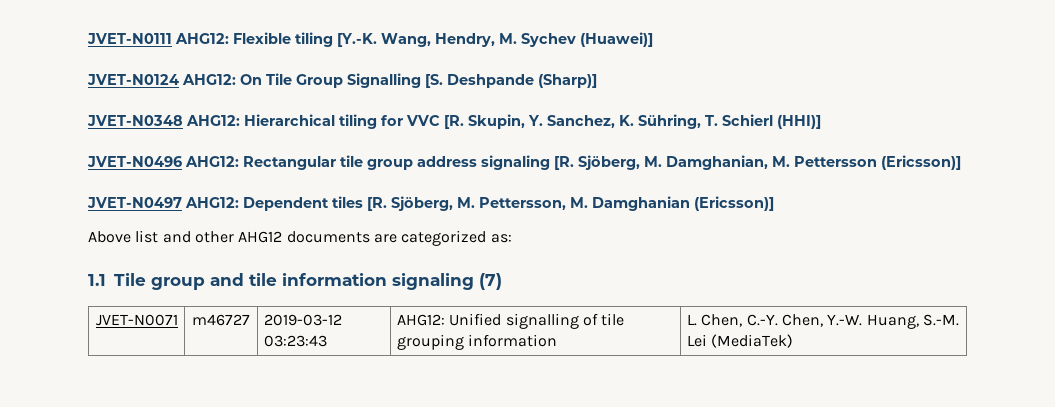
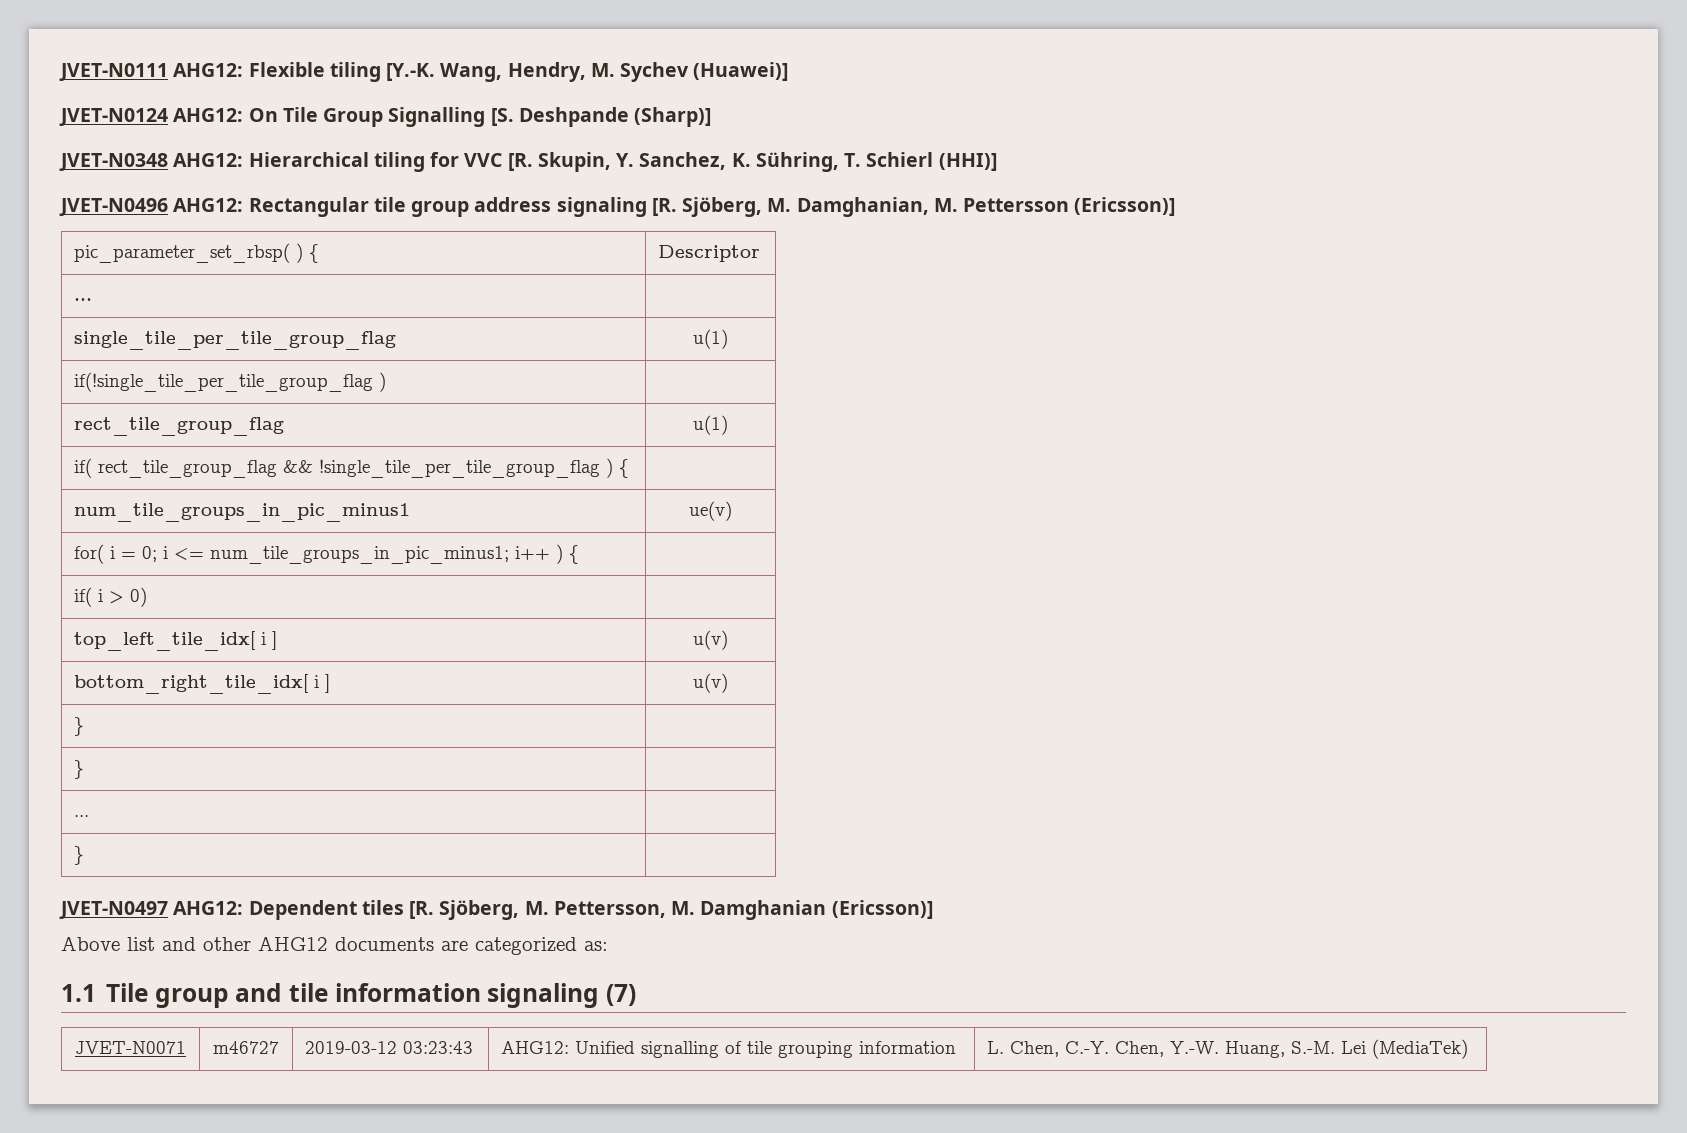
(961, 162) none -> [74,243,320,263] [658,245,761,262] [74,298,93,301] [74,331,397,350] [693,329,728,349] [74,372,387,392] [74,417,285,436] [693,415,728,435] [74,458,630,478] [74,503,411,522] [689,501,732,521] [74,544,580,564] [74,587,148,607] [74,631,278,651] [693,630,728,650] [74,674,331,694] [693,673,728,693] [74,717,85,736] [74,760,85,779] [74,815,90,817] [74,846,85,865] // pic_parameter_set_rbsp( ) { | Descriptor // ... | // single_tile_per_tile_group_flag | u(1) // if(!single_tile_per_tile_group_flag ) | // rect_tile_group_flag | u(1) // if( rect_tile_group_flag && !single_tile_per_tile_group_flag ) { | // num_tile_groups_in_pic_minus1 | ue(v) // for( i = 0; i <= num_tile_groups_in_pic_minus1; i++ ) { | // if( i > 0) | // top_left_tile_idx[ i ] | u(v) // bottom_right_tile_idx[ i ] | u(v) // } | // } | // ... | // } |

